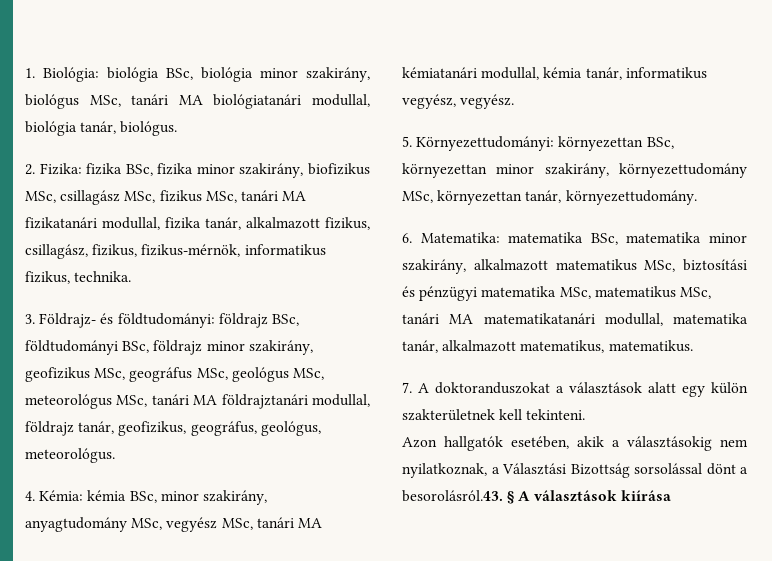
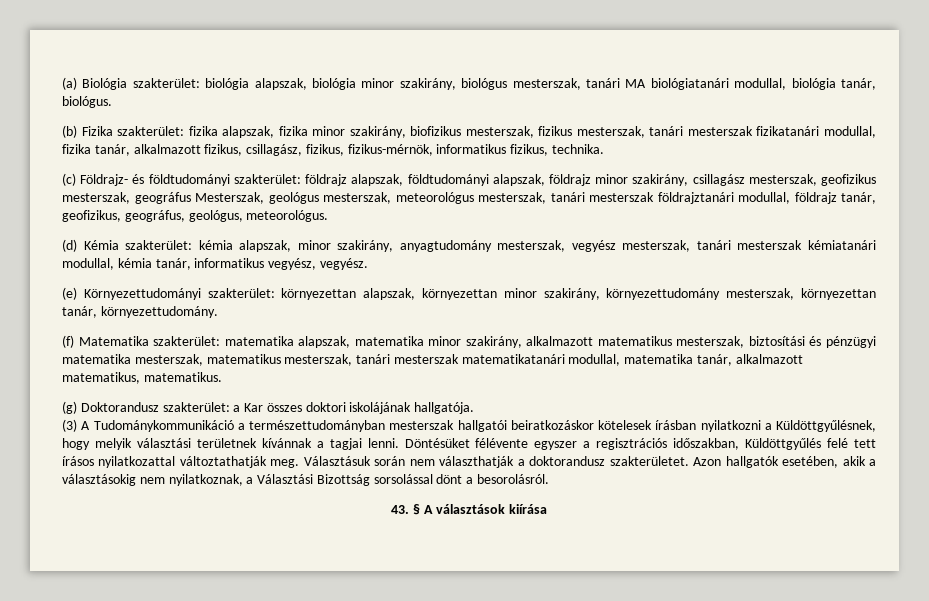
[25,67,193,82] 1. Biológia: biológia BSc, -> [62,77,307,90] (a) Biológia szakterület: biológia alapszak,
[89,95,121,107] MSc, -> [512,78,581,90] mesterszak,
[25,163,370,178] [25,190,307,205] 2. Fizika: fizika BSc, fizika minor szakirány, biofizikus MSc, csillagász MSc, fizikus MSc, tanári MA -> [62,125,753,138] (b) Fizika szakterület: fizika alapszak, fizika minor szakirány, biofizikus mesterszak, fizikus mesterszak, tanári mesterszak
[25,314,35,324] 3. -> [62,173,76,186] (c)
[117,313,299,328] [25,340,313,355] [25,367,324,382] [25,394,218,409] földtudományi: földrajz BSc, földtudományi BSc, földrajz minor szakirány, geofizikus MSc, geográfus MSc, geológus MSc, meteorológus MSc, tanári MA -> [148,174,876,186] [62,192,654,204] földtudományi szakterület: földrajz alapszak, földtudományi alapszak, földrajz minor szakirány, csillagász mesterszak, geofizikus mesterszak, geográfus Mesterszak, geológus mesterszak, meteorológus mesterszak, tanári mesterszak
[25,490,267,505] [25,517,322,532] 4. Kémia: kémia BSc, minor szakirány, anyagtudomány MSc, vegyész MSc, tanári MA -> [62,239,803,252] (d) Kémia szakterület: kémia alapszak, minor szakirány, anyagtudomány mesterszak, vegyész mesterszak, tanári mesterszak
[402,136,674,151] 5. Környezettudományi: környezettan BSc, -> [62,287,416,300] (e) Környezettudományi szakterület: környezettan alapszak,
[402,191,433,203] MSc, -> [726,288,795,300] mesterszak,
[402,232,618,245] 6. Matematika: matematika BSc, -> [62,335,351,348] (f) Matematika szakterület: matematika alapszak,
[644,260,676,272] MSc, -> [676,336,745,348] mesterszak,
[559,286,711,299] [402,313,474,324] MSc, matematikus MSc, tanári MA -> [134,354,459,366] mesterszak, matematikus mesterszak, tanári mesterszak
[402,382,748,397] [402,409,586,421] 7. A doktoranduszokat a választások alatt egy külön szakterületnek kell tekinteni. // -> [62,401,475,414] [62,419,876,432] [62,438,876,450] [62,456,689,468] (g) Doktorandusz szakterület: a Kar összes doktori iskolájának hallgatója. // (3) A Tudománykommunikáció a természettudományban mesterszak hallgatói beiratkozáskor kötelesek írásban nyilatkozni a Küldöttgyűlésnek, hogy melyik választási területnek kívánnak a tagjai lenni. Döntésüket félévente egyszer a regisztrációs időszakban, Küldöttgyűlés felé tett írásos nyilatkozattal változtathatják meg. Választásuk során nem választhatják a doktorandusz szakterületet.
[402,490,503,502] besorolásról.43. -> [477,474,550,484] [391,505,410,514] besorolásról. // 43.

